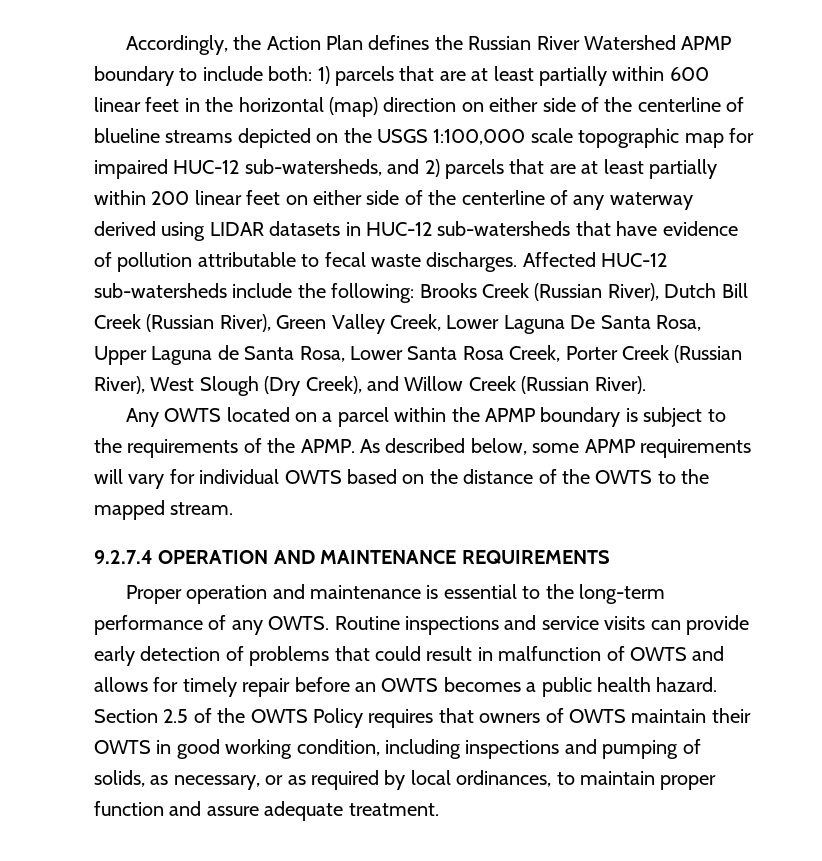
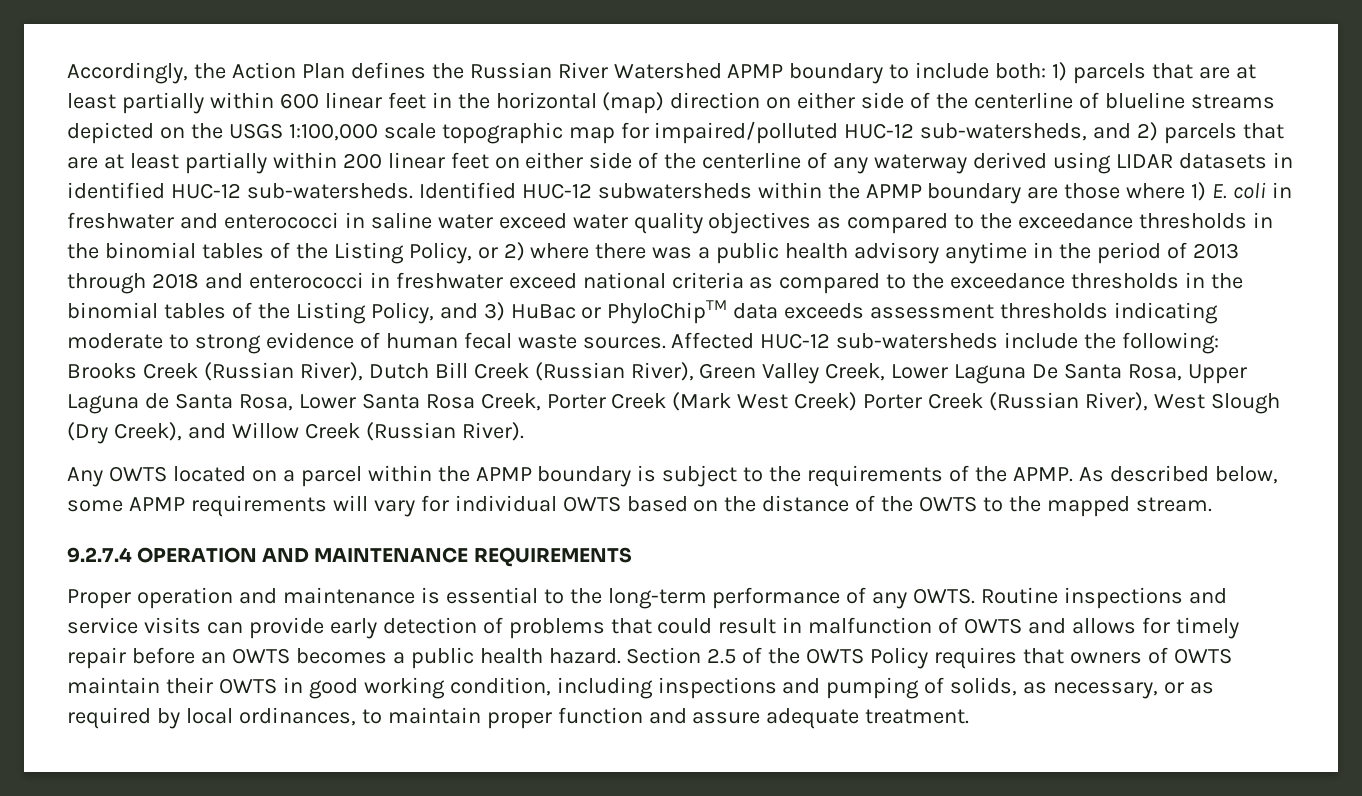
[94,159,168,179] impaired -> [654,121,839,144] impaired/polluted
[366,221,738,236] [94,252,320,272] HUC-12 sub-watersheds that have evidence of pollution attributable to -> [67,182,1293,204] [67,212,1274,234] [67,242,1239,264] [67,272,1244,294] [67,300,1219,324] [67,332,458,354] identified HUC-12 sub-watersheds. Identified HUC-12 subwatersheds within the APMP boundary are those where 1) E. coli in freshwater and enterococci in saline water exceed water quality objectives as compared to the exceedance thresholds in the binomial tables of the Listing Policy, or 2) where there was a public health advisory anytime in the period of 2013 through 2018 and enterococci in freshwater exceed national criteria as compared to the exceedance thresholds in the binomial tables of the Listing Policy, and 3) HuBac or PhyloChipTM data exceeds assessment thresholds indicating moderate to strong evidence of human
[426,252,518,272] discharges. -> [582,337,666,349] sources.
(669, 352) none -> [672,392,984,411] (Mark West Creek) Porter Creek

